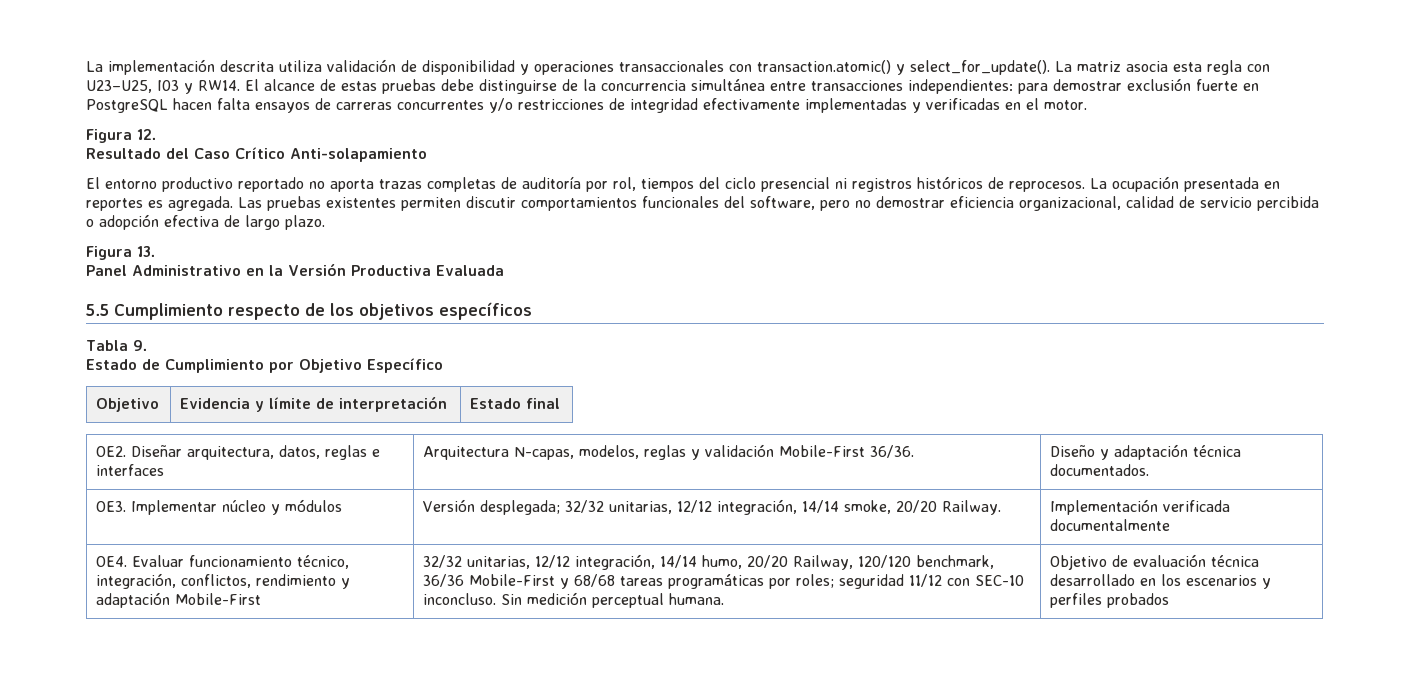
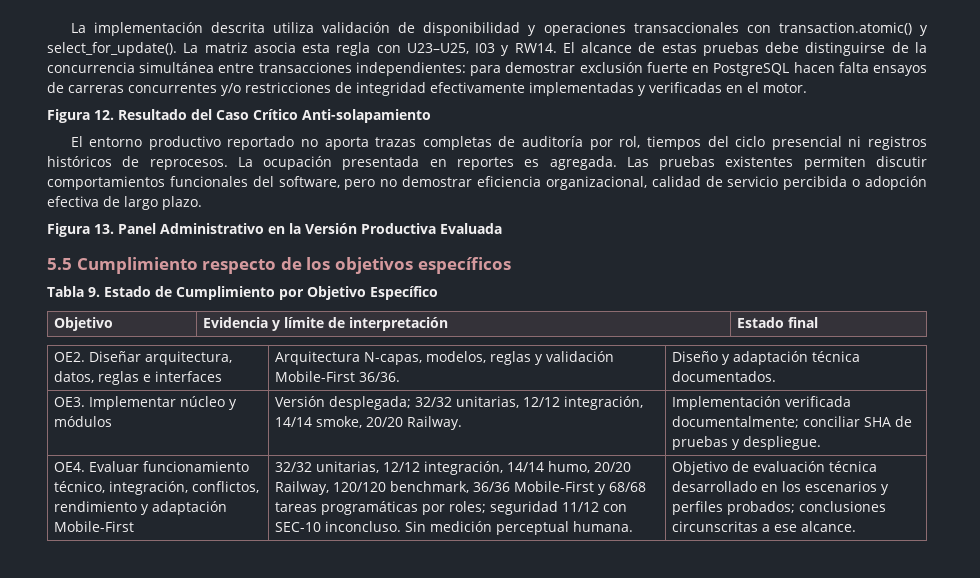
(156, 134) // -> (114, 115) none
(155, 251) // -> (114, 229) none
(147, 345) // -> (100, 292) none
[1050,519,1171,531] documentalmente -> [671,416,912,428] [671,436,821,450] documentalmente; conciliar SHA de pruebas y despliegue.
[1107,593,1170,608] probados -> [726,501,886,515] [671,521,856,532] probados; conclusiones circunscritas a ese alcance.

